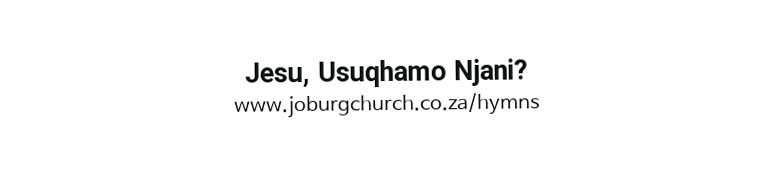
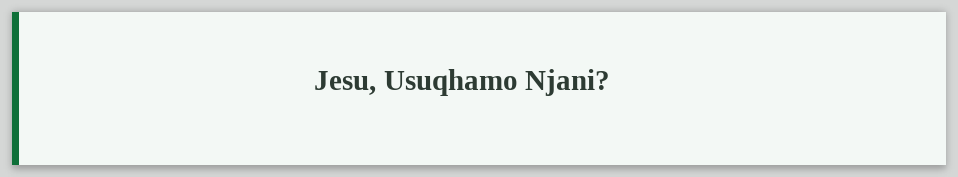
[232,92,541,119] // www.joburgchurch.co.za/hymns -> (611, 82) none

